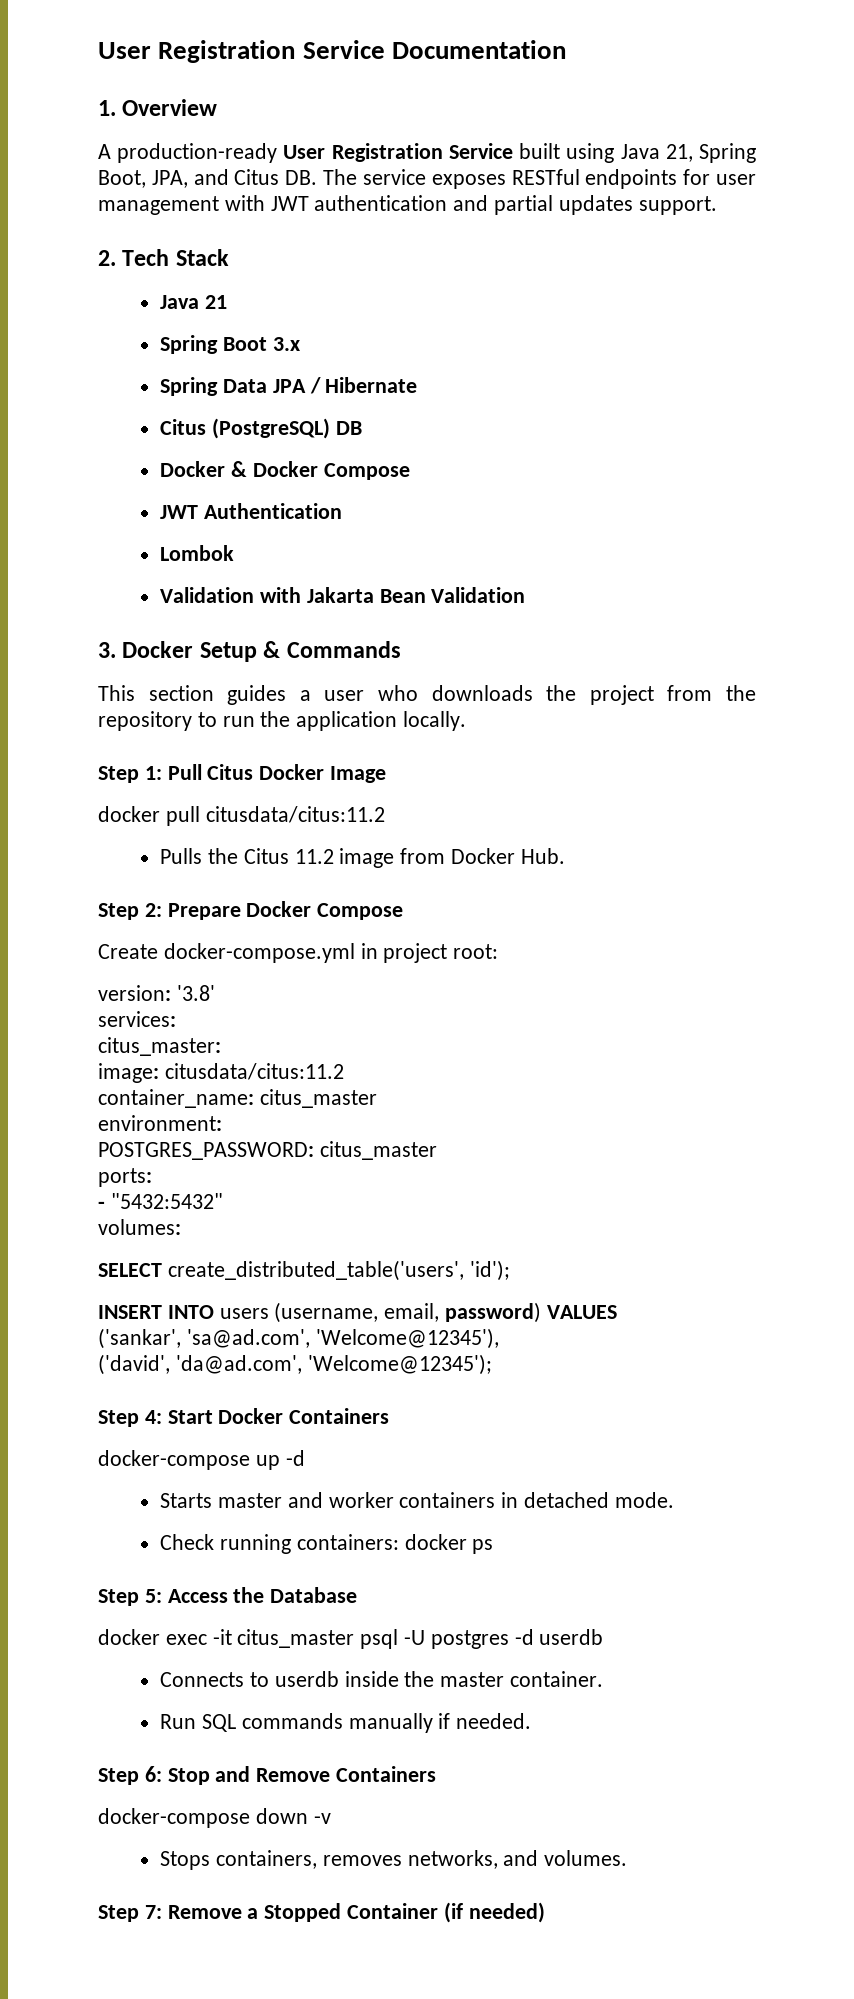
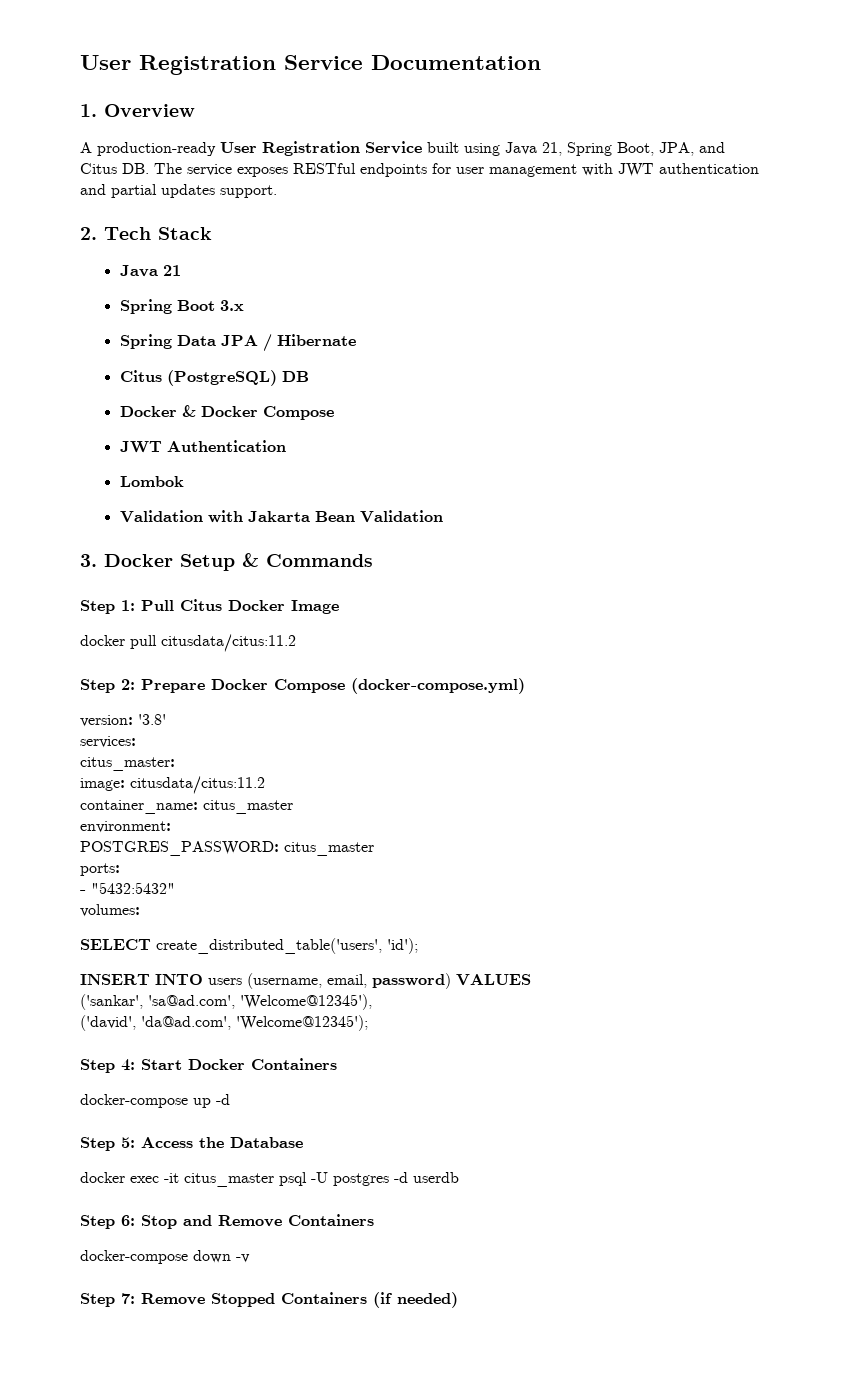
[98,685,757,705] [98,711,467,731] // This section guides a user who downloads the project from the repository to run the application locally. -> (373, 560) none
[160,848,565,868] // Pulls the Citus 11.2 image from Docker Hub. -> (296, 643) none
[98,943,499,963] // Create docker-compose.yml in project root: -> [351,678,525,694] (docker-compose.yml)
[160,1492,674,1508] [160,1534,494,1554] // Starts master and worker containers in detached mode. // Check running containers: docker ps -> (230, 1099) none
[160,1671,603,1687] [160,1713,532,1733] // Connects to userdb inside the master container. // Run SQL commands manually if needed. -> (459, 1177) none
[160,1850,628,1870] // Stops containers, removes networks, and volumes. -> (250, 1258) none
[247,1903,439,1922] a Stopped Container -> [211,1292,367,1307] Stopped Containers

